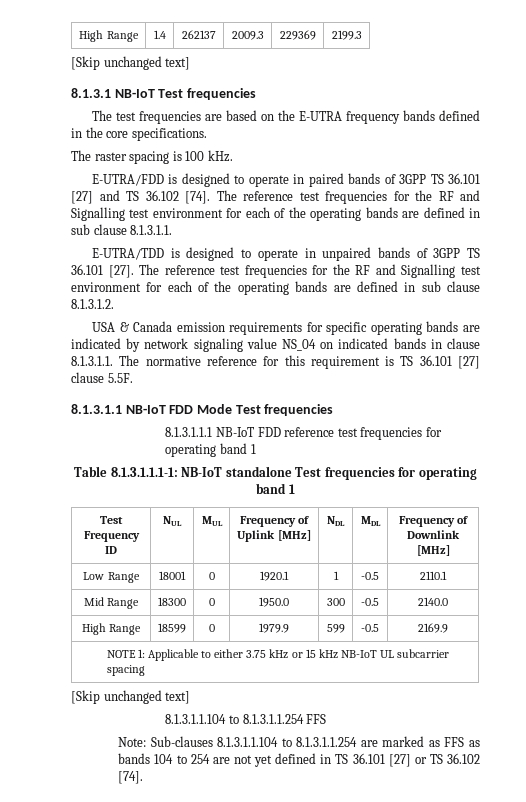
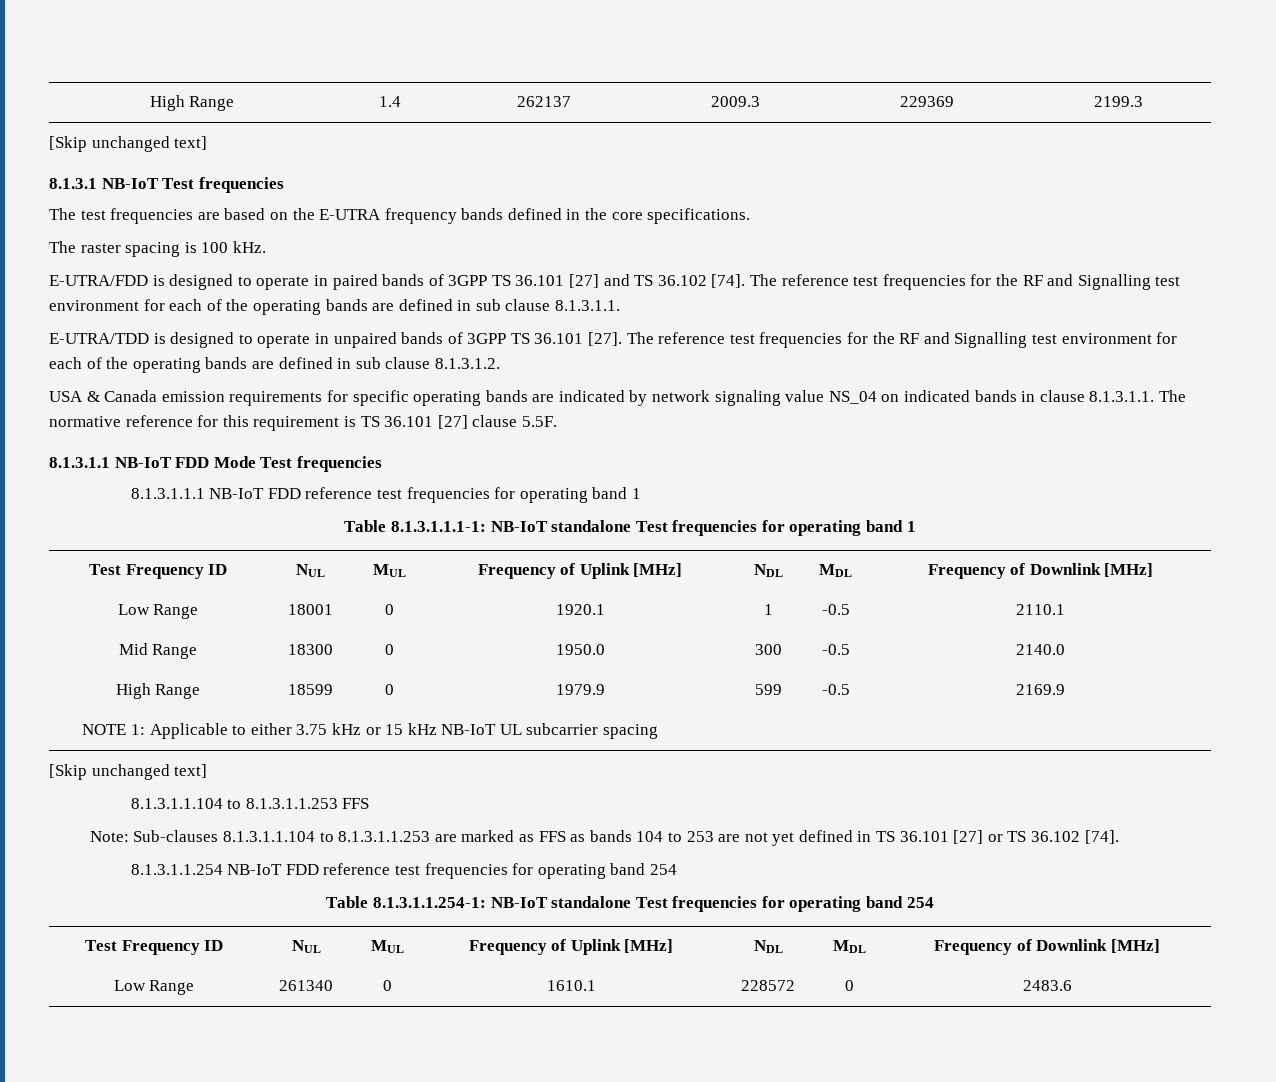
[242,714,304,724] 8.1.3.1.1.254 -> [245,798,338,809] 8.1.3.1.1.253
[296,737,358,747] 8.1.3.1.1.254 -> [338,831,431,842] 8.1.3.1.1.253
[190,754,210,764] 254 -> [686,831,714,842] 253
(144, 777) none -> [130,863,678,879] [326,896,934,912] [84,940,224,955] [291,940,321,953] [371,940,404,953] [468,939,674,955] [753,940,783,953] [833,940,866,953] [934,939,1160,955] [113,980,195,995] [279,980,333,991] [383,980,392,991] [546,980,596,991] [741,980,795,991] [845,980,854,991] [1022,980,1072,991] // 8.1.3.1.1.254 NB-IoT FDD reference test frequencies for operating band 254 // Table 8.1.3.1.1.254-1: NB-IoT standalone Test frequencies for operating band 254 // Test Frequency ID | NUL | MUL | Frequency of Uplink [MHz] | NDL | MDL | Frequency of Downlink [MHz] // Low Range | 261340 | 0 | 1610.1 | 228572 | 0 | 2483.6

